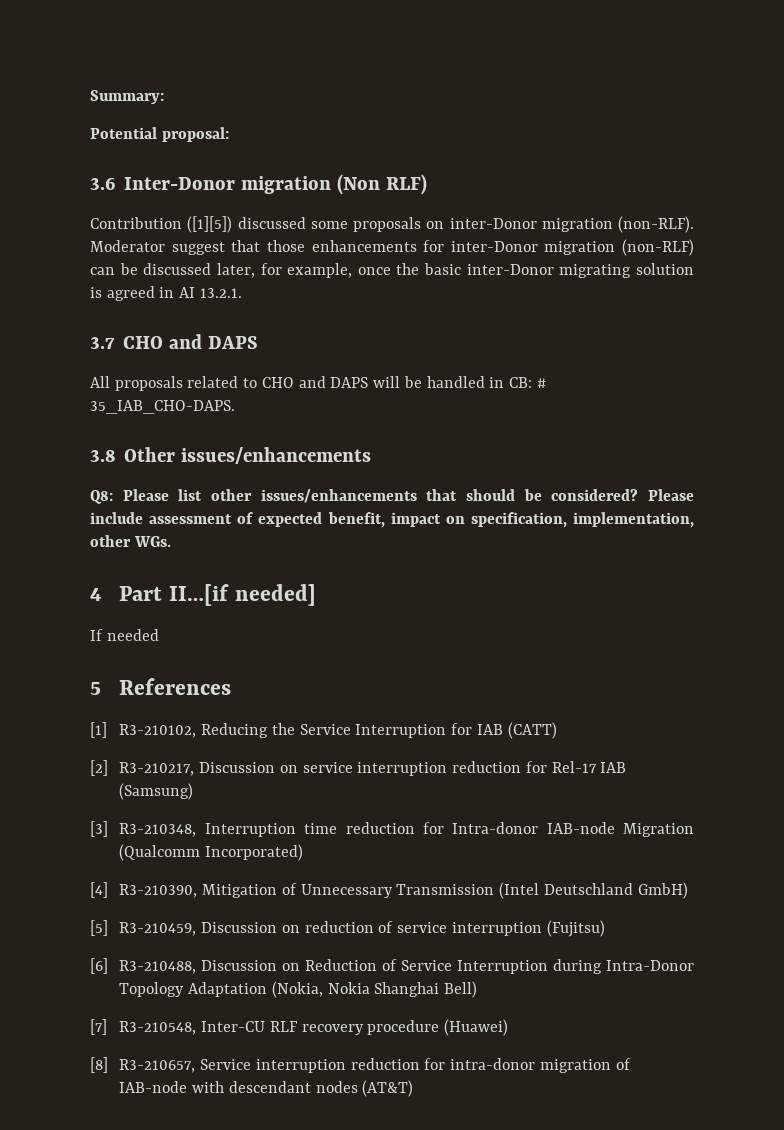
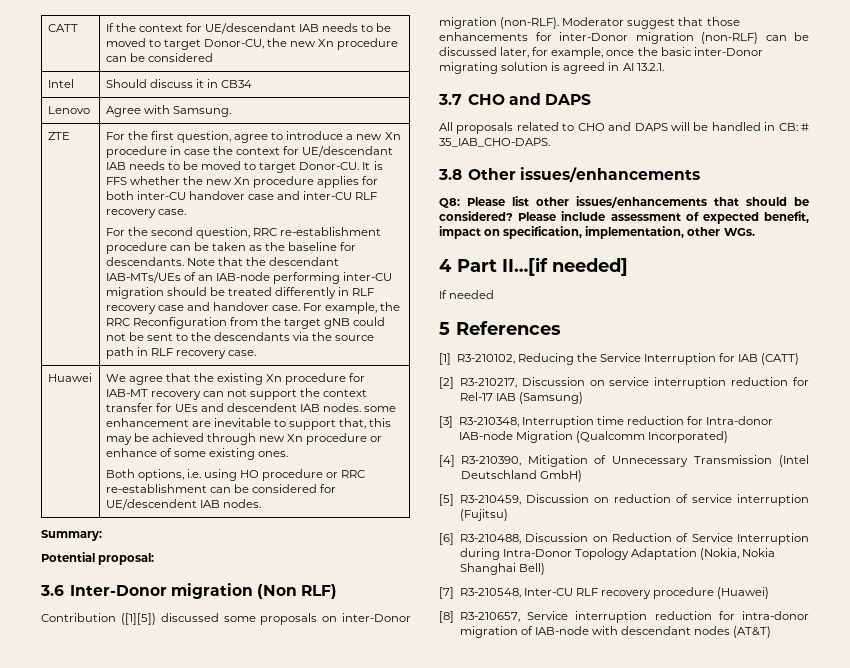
(90, 97) none -> [47,24,78,32] [105,23,392,34] [105,38,399,50] [105,53,213,62] [47,79,74,88] [105,79,253,88] [47,106,90,114] [105,105,231,117] [47,132,70,140] [105,131,401,143] [105,146,394,158] [105,161,383,173] [105,176,379,188] [105,191,378,200] [105,209,186,218] [105,227,382,239] [105,242,357,254] [105,257,340,266] [105,272,393,284] [105,287,375,299] [105,302,401,314] [105,317,386,329] [105,332,375,341] [105,347,257,359] [47,373,92,382] [105,373,366,385] [105,388,368,400] [105,403,397,412] [105,418,392,430] [105,433,383,445] [105,448,289,460] [105,469,366,481] [105,484,337,493] [105,499,261,510] CATT | If the context for UE/descendant IAB needs to be moved to target Donor-CU, the new Xn procedure can be considered // Intel | Should discuss it in CB34 // Lenovo | Agree with Samsung. // ZTE | For the first question, agree to introduce a new Xn procedure in case the context for UE/descendant IAB needs to be moved to target Donor-CU. It is FFS whether the new Xn procedure applies for both inter-CU handover case and inter-CU RLF recovery case. // For the second question, RRC re-establishment procedure can be taken as the baseline for descendants. Note that the descendant IAB-MTs/UEs of an IAB-node performing inter-CU migration should be treated differently in RLF recovery case and handover case. For example, the RRC Reconfiguration from the target gNB could not be sent to the descendants via the source path in RLF recovery case. // Huawei | We agree that the existing Xn procedure for IAB-MT recovery can not support the context transfer for UEs and descendent IAB nodes. some enhancement are inevitable to support that, this may be achieved through new Xn procedure or enhance of some existing ones. // Both options, i.e. using HO procedure or RRC re-establishment can be considered for UE/descendent IAB nodes. //

